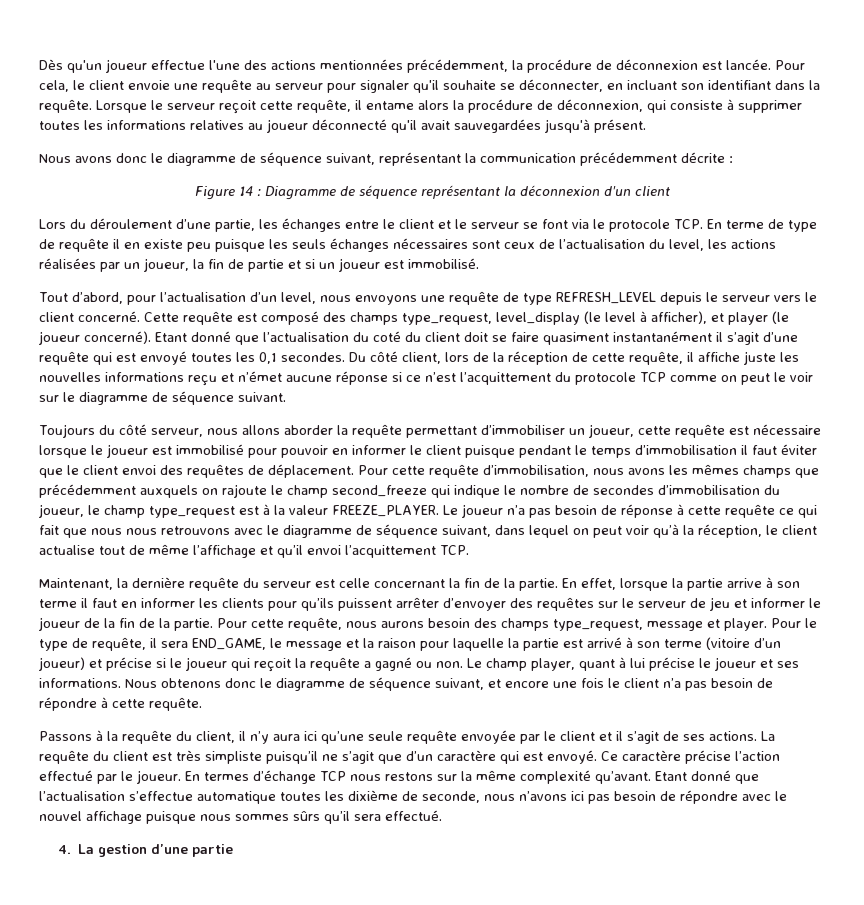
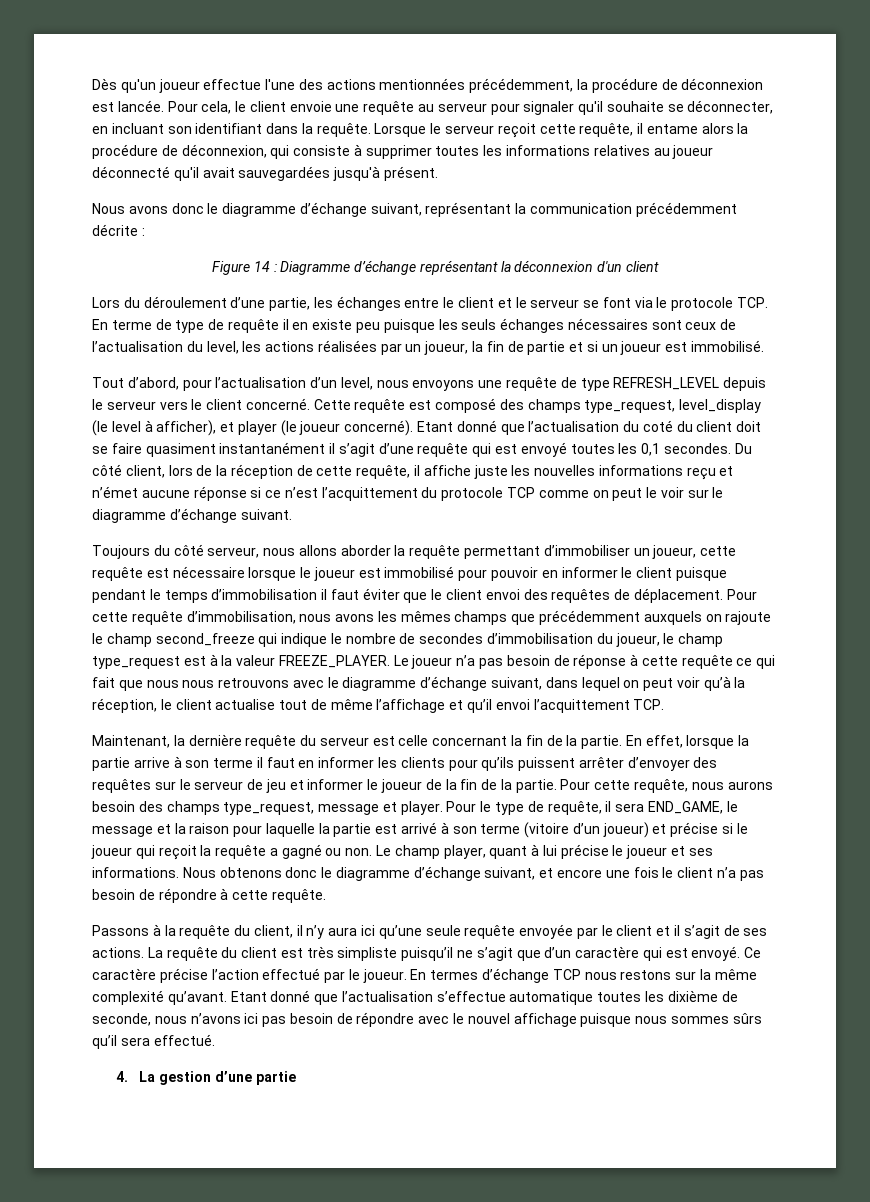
[240,152,322,166] de séquence -> [299,202,367,217] d’échange
[339,185,417,199] de séquence -> [354,260,417,275] d’échange
[152,391,234,405] de séquence -> [169,508,237,523] d’échange
[356,524,438,538] de séquence -> [420,676,488,691] d’échange
[349,677,431,691] de séquence -> [413,866,481,881] d’échange

